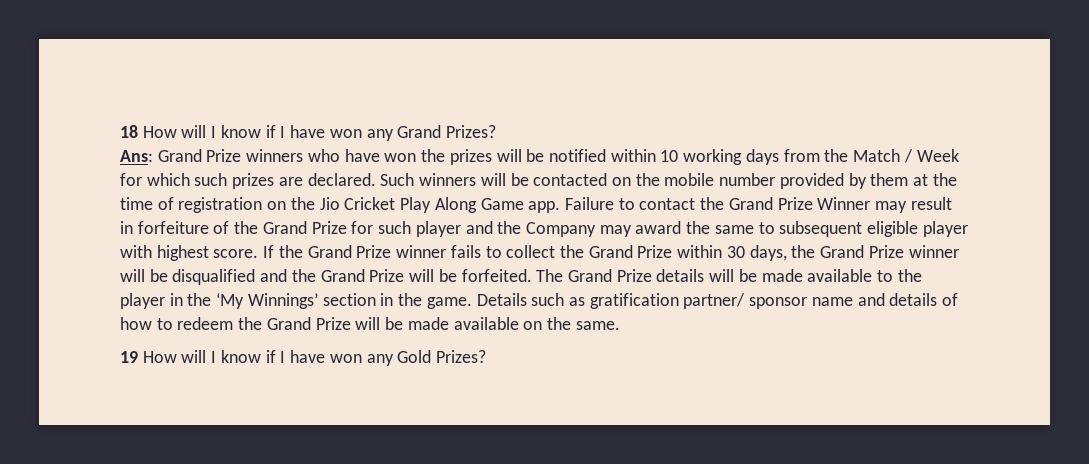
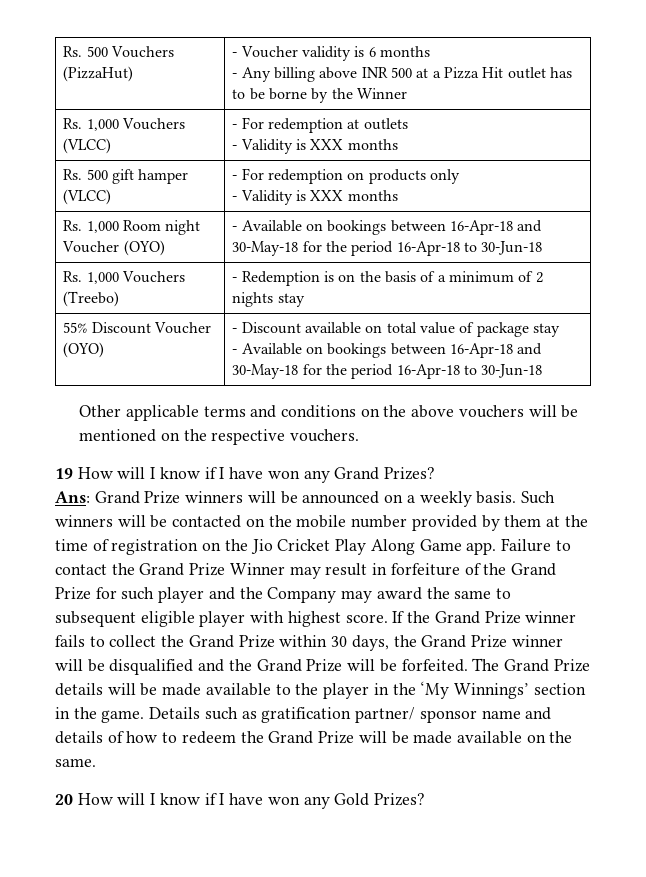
[120,125,138,138] 18 -> [63,46,174,58] [63,66,134,82] [232,46,430,61] [232,67,572,82] [232,88,407,103] [63,118,185,131] [63,138,112,154] [232,117,408,133] [232,139,398,154] [63,169,189,184] [63,189,112,205] [232,168,460,184] [232,190,398,205] [63,220,201,235] [62,240,165,256] [232,220,543,235] [232,241,543,256] [63,271,185,284] [63,291,120,307] [232,271,543,286] [232,292,305,307] [63,322,211,334] [63,342,105,358] [232,322,560,337] [232,343,543,358] [232,364,543,379] [79,405,579,421] [79,429,360,445] [55,468,73,479] Rs. 500 Vouchers (PizzaHut) | - Voucher validity is 6 months // - Any billing above INR 500 at a Pizza Hit outlet has to be borne by the Winner // Rs. 1,000 Vouchers (VLCC) | - For redemption at outlets // - Validity is XXX months // Rs. 500 gift hamper (VLCC) | - For redemption on products only // - Validity is XXX months // Rs. 1,000 Room night Voucher (OYO) | - Available on bookings between 16-Apr-18 and 30-May-18 for the period 16-Apr-18 to 30-Jun-18 // Rs. 1,000 Vouchers (Treebo) | - Redemption is on the basis of a minimum of 2 nights stay // 55% Discount Voucher (OYO) | - Discount available on total value of package stay // - Available on bookings between 16-Apr-18 and 30-May-18 for the period 16-Apr-18 to 30-Jun-18 // Other applicable terms and conditions on the above vouchers will be mentioned on the respective vouchers. // 19
[307,149,959,165] [120,173,376,189] who have won the prizes will be notified within 10 working days from the Match / Week for which such prizes are declared. -> [247,491,517,507] will be announced on a weekly basis.
[120,351,138,363] 19 -> [55,794,73,805] 20

